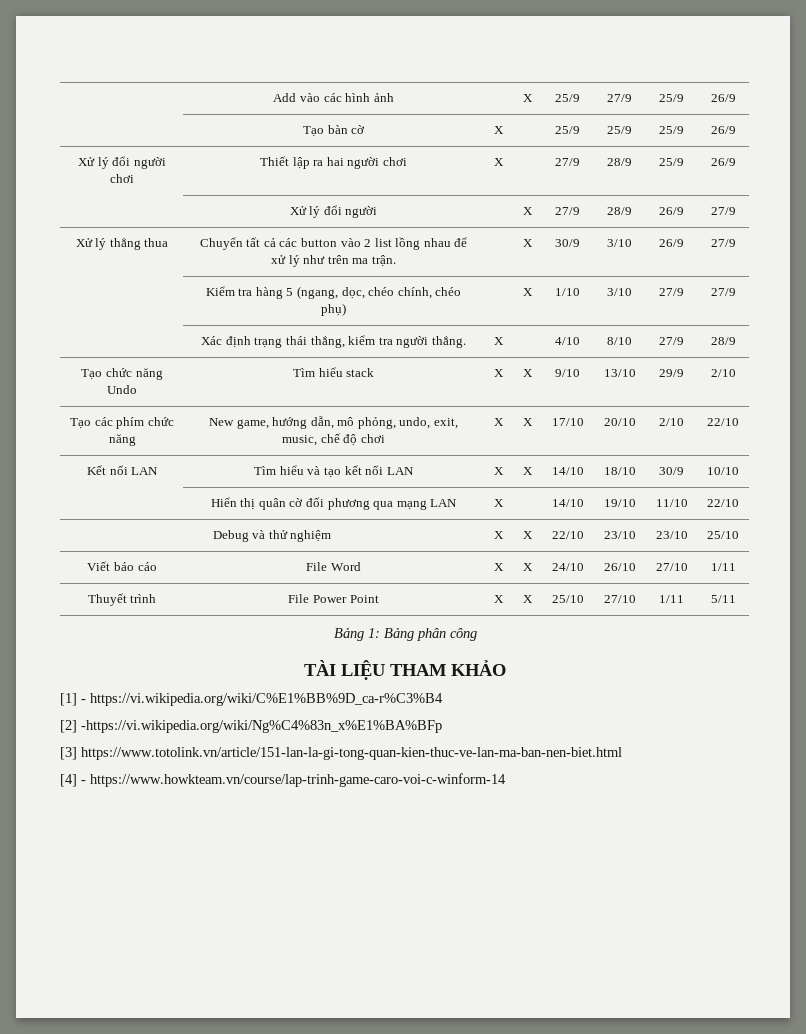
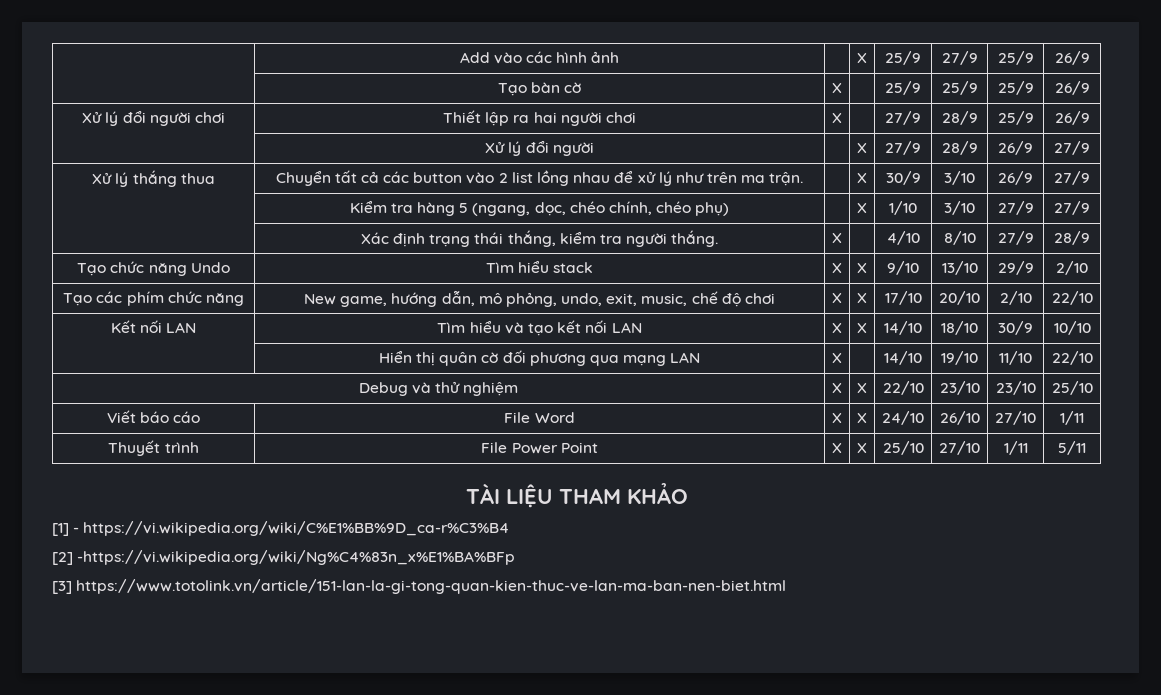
[333,628,477,641] // Bảng 1: Bảng phân công -> (1086, 448) none
[60,773,506,787] // [4] - https://www.howkteam.vn/course/lap-trinh-game-caro-voi-c-winform-14 -> (787, 586) none

